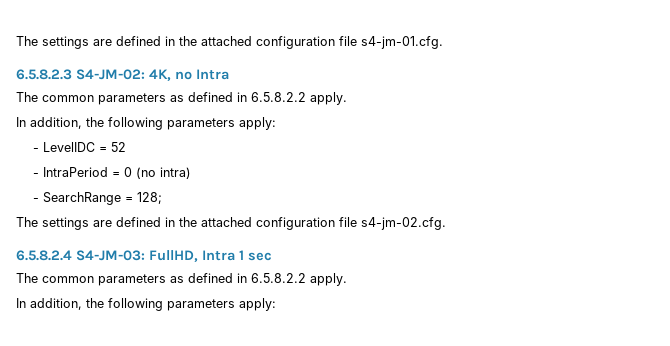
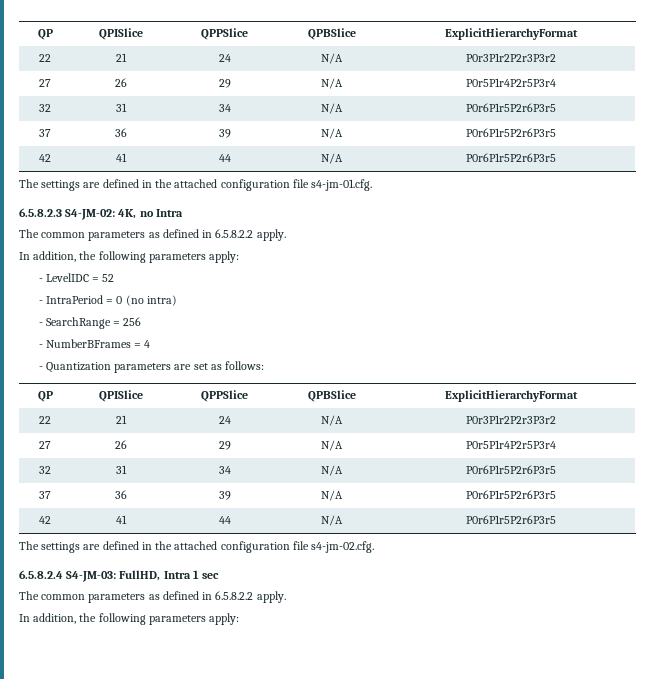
(16, 41) none -> [37,29,53,40] [98,28,143,40] [201,28,248,40] [307,28,356,40] [444,28,578,40] [39,54,51,62] [115,53,127,62] [218,54,231,62] [321,53,343,64] [465,53,556,62] [39,79,51,87] [114,78,127,87] [218,79,231,88] [321,78,343,89] [465,78,556,87] [39,104,51,112] [115,103,127,112] [218,104,231,112] [321,103,343,114] [465,103,556,112] [39,129,51,137] [114,128,127,137] [218,129,231,138] [321,128,343,139] [465,128,556,137] [39,154,51,162] [115,153,127,162] [218,154,231,162] [321,153,343,164] [465,153,556,162] QP | QPISlice | QPPSlice | QPBSlice | ExplicitHierarchyFormat // 22 | 21 | 24 | N/A | P0r3P1r2P2r3P3r2 // 27 | 26 | 29 | N/A | P0r5P1r4P2r5P3r4 // 32 | 31 | 34 | N/A | P0r6P1r5P2r6P3r5 // 37 | 36 | 39 | N/A | P0r6P1r5P2r6P3r5 // 42 | 41 | 44 | N/A | P0r6P1r5P2r6P3r5 //
[136,192,162,204] 128; -> [123,317,142,326] [38,339,151,348] [38,361,264,373] [37,391,53,402] [98,390,143,402] [201,390,248,402] [307,390,356,402] [444,390,578,402] [39,416,51,424] [115,415,127,424] [218,416,231,424] [321,415,343,426] [465,415,556,424] [39,441,51,449] [114,440,127,449] [218,441,231,450] [321,440,343,451] [465,440,556,449] [39,466,51,474] [115,465,127,474] [218,466,231,474] [321,465,343,476] [465,465,556,474] [39,491,51,499] [114,490,127,499] [218,491,231,500] [321,490,343,501] [465,490,556,499] [39,516,51,524] [115,515,127,524] [218,516,231,524] [321,515,343,526] [465,515,556,524] 256 // - NumberBFrames = 4 // - Quantization parameters are set as follows: // QP | QPISlice | QPPSlice | QPBSlice | ExplicitHierarchyFormat // 22 | 21 | 24 | N/A | P0r3P1r2P2r3P3r2 // 27 | 26 | 29 | N/A | P0r5P1r4P2r5P3r4 // 32 | 31 | 34 | N/A | P0r6P1r5P2r6P3r5 // 37 | 36 | 39 | N/A | P0r6P1r5P2r6P3r5 // 42 | 41 | 44 | N/A | P0r6P1r5P2r6P3r5

